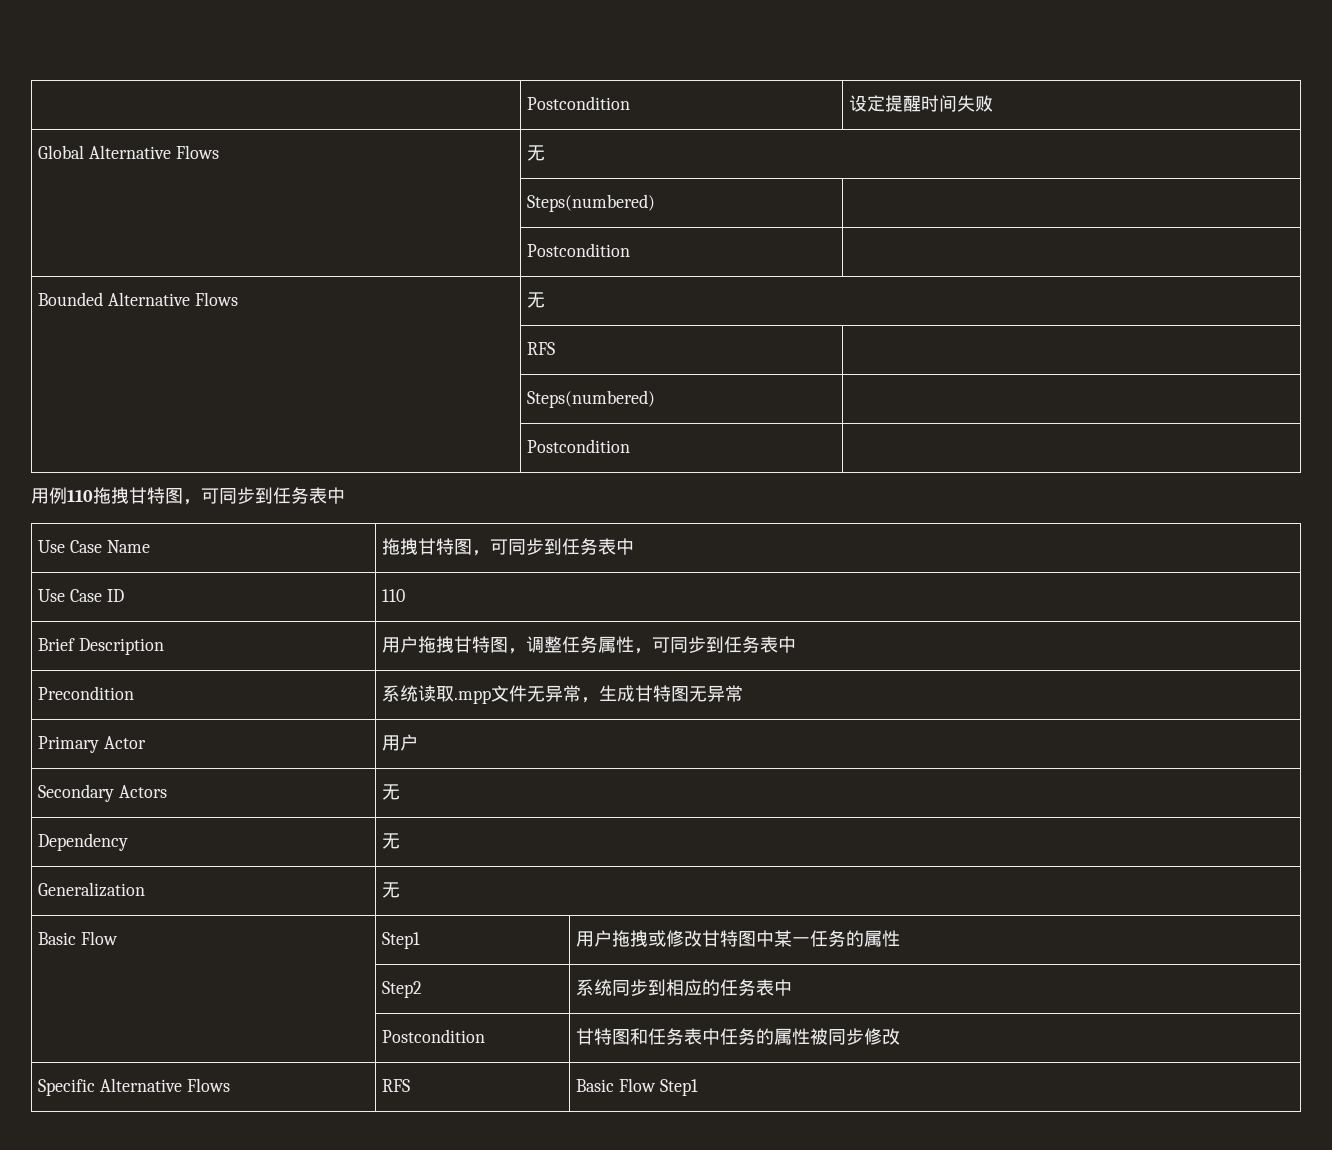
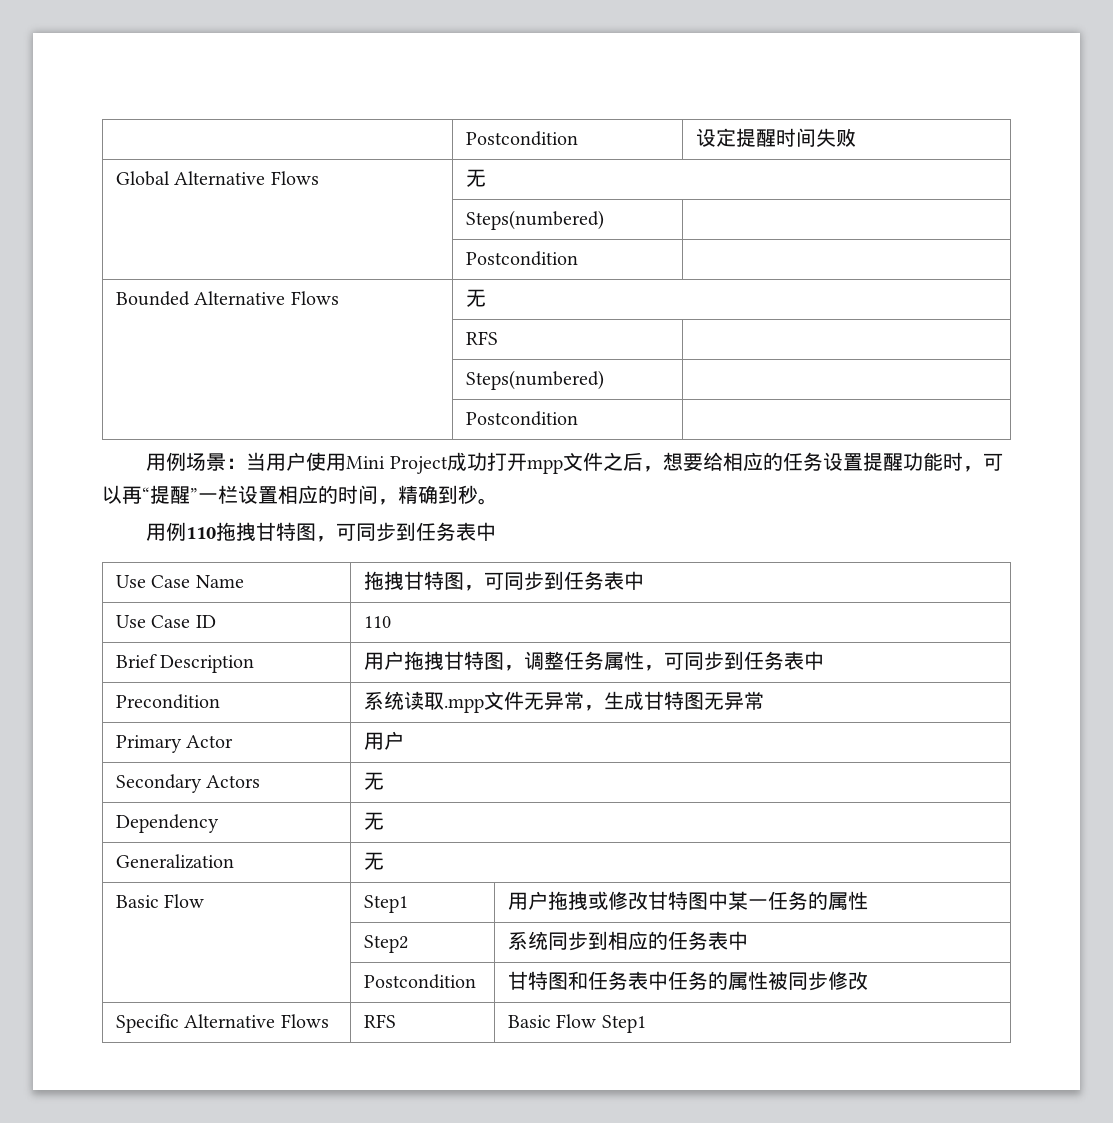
(631, 446) none -> [146,452,1003,474] [102,485,498,505] // 用例场景：当用户使用Mini Project成功打开mpp文件之后，想要给相应的任务设置提醒功能时，可以再“提醒”一栏设置相应的时间，精确到秒。

